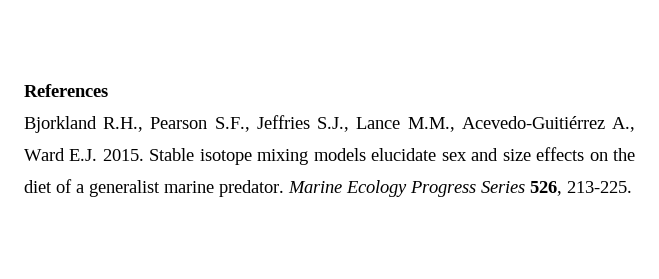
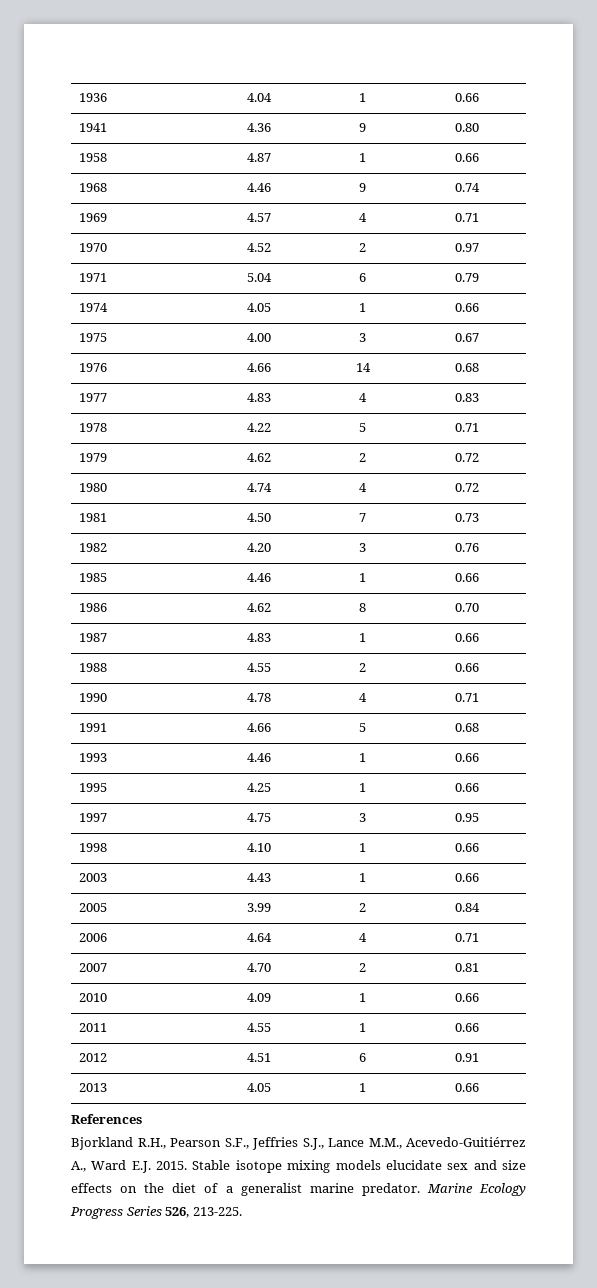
(24, 90) none -> [79,93,108,102] [247,93,272,102] [358,93,366,102] [454,93,479,102] [79,123,108,132] [247,123,271,132] [358,123,366,132] [454,123,479,132] [79,153,108,162] [247,153,271,162] [358,153,366,162] [454,153,479,162] [79,183,108,192] [247,183,271,192] [358,183,366,192] [454,183,480,192] [79,213,108,222] [247,213,271,222] [358,213,367,222] [454,213,479,222] [79,243,108,252] [247,243,271,252] [358,243,366,252] [454,243,479,252] [79,273,108,282] [247,273,272,282] [358,273,366,282] [454,273,479,282] [79,303,109,312] [247,303,271,312] [358,303,366,312] [454,303,479,312] [79,333,108,342] [247,333,271,342] [358,333,366,342] [454,333,479,342] [79,363,108,372] [247,363,271,372] [355,363,371,372] [454,363,479,372] [79,393,108,402] [247,393,271,402] [358,393,367,402] [454,393,479,402] [79,423,108,432] [247,423,271,432] [358,423,366,432] [454,423,479,432] [79,453,108,462] [247,453,271,462] [358,453,366,462] [454,453,479,462] [79,483,108,492] [247,483,272,492] [358,483,367,492] [454,483,479,492] [79,513,108,522] [247,513,271,522] [358,513,366,522] [454,513,479,522] [79,543,108,552] [247,543,271,552] [358,543,366,552] [454,543,479,552] [79,573,108,582] [247,573,271,582] [358,573,366,582] [454,573,479,582] [79,603,108,612] [247,603,271,612] [358,603,366,612] [454,603,479,612] [79,633,108,642] [247,633,271,642] [358,633,366,642] [454,633,479,642] [79,663,108,672] [247,663,271,672] [358,663,366,672] [454,663,479,672] [79,693,108,702] [247,693,271,702] [358,693,367,702] [454,693,479,702] [79,723,108,732] [247,723,271,732] [358,723,366,732] [454,723,479,732] [79,753,108,762] [247,753,271,762] [358,753,366,762] [454,753,479,762] [79,783,108,792] [247,783,271,792] [358,783,366,792] [454,783,479,792] [79,813,108,822] [247,813,271,822] [358,813,366,822] [454,813,479,822] [79,843,108,852] [247,843,271,852] [358,843,366,852] [454,843,479,852] [79,873,108,882] [247,873,271,882] [358,873,366,882] [454,873,479,882] [79,903,108,912] [247,903,271,912] [358,903,366,912] [454,903,480,912] [79,933,108,942] [247,933,272,942] [358,933,367,942] [454,933,479,942] [79,963,108,972] [247,963,271,972] [358,963,366,972] [454,963,479,972] [79,993,108,1002] [247,993,271,1002] [358,993,366,1002] [454,993,479,1002] [79,1023,108,1032] [247,1023,271,1032] [358,1023,366,1032] [454,1023,479,1032] [79,1053,108,1062] [247,1053,271,1062] [358,1053,366,1062] [454,1053,479,1062] [79,1083,108,1092] [247,1083,271,1092] [358,1083,366,1092] [454,1083,479,1092] 1936 | 4.04 | 1 | 0.66 // 1941 | 4.36 | 9 | 0.80 // 1958 | 4.87 | 1 | 0.66 // 1968 | 4.46 | 9 | 0.74 // 1969 | 4.57 | 4 | 0.71 // 1970 | 4.52 | 2 | 0.97 // 1971 | 5.04 | 6 | 0.79 // 1974 | 4.05 | 1 | 0.66 // 1975 | 4.00 | 3 | 0.67 // 1976 | 4.66 | 14 | 0.68 // 1977 | 4.83 | 4 | 0.83 // 1978 | 4.22 | 5 | 0.71 // 1979 | 4.62 | 2 | 0.72 // 1980 | 4.74 | 4 | 0.72 // 1981 | 4.50 | 7 | 0.73 // 1982 | 4.20 | 3 | 0.76 // 1985 | 4.46 | 1 | 0.66 // 1986 | 4.62 | 8 | 0.70 // 1987 | 4.83 | 1 | 0.66 // 1988 | 4.55 | 2 | 0.66 // 1990 | 4.78 | 4 | 0.71 // 1991 | 4.66 | 5 | 0.68 // 1993 | 4.46 | 1 | 0.66 // 1995 | 4.25 | 1 | 0.66 // 1997 | 4.75 | 3 | 0.95 // 1998 | 4.10 | 1 | 0.66 // 2003 | 4.43 | 1 | 0.66 // 2005 | 3.99 | 2 | 0.84 // 2006 | 4.64 | 4 | 0.71 // 2007 | 4.70 | 2 | 0.81 // 2010 | 4.09 | 1 | 0.66 // 2011 | 4.55 | 1 | 0.66 // 2012 | 4.51 | 6 | 0.91 // 2013 | 4.05 | 1 | 0.66 //

